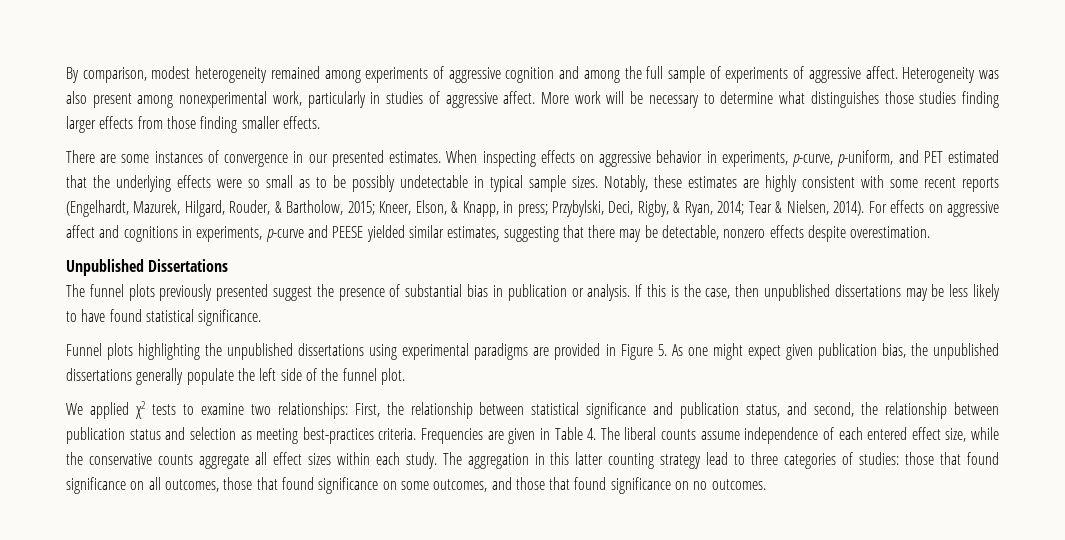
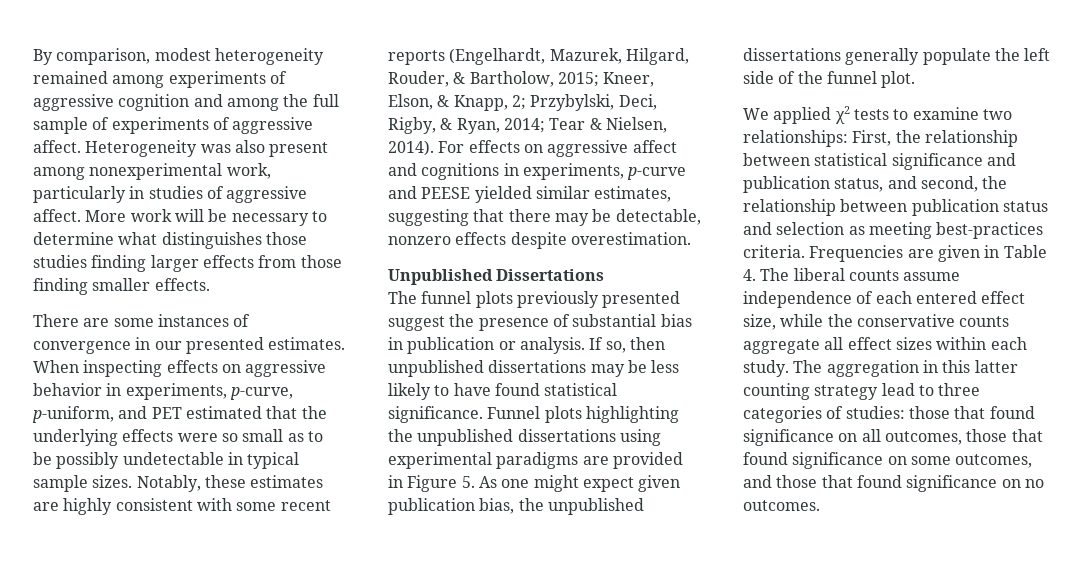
[503,201,548,217] in press; -> [511,95,526,110] 2;
[646,284,731,299] this is the case, -> [605,341,626,353] so,
(262, 317) // -> (483, 414) none

